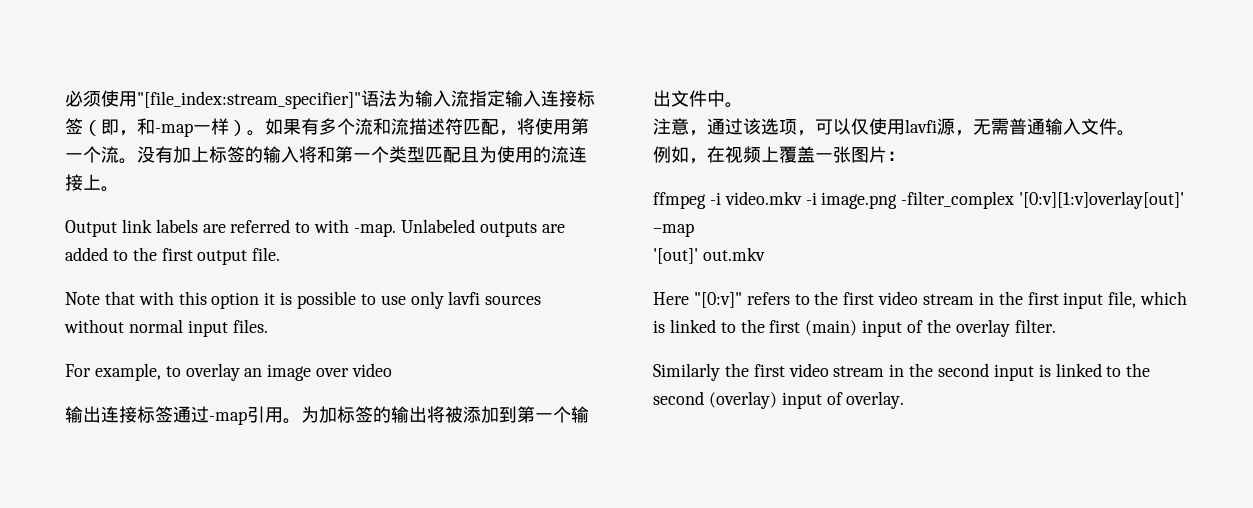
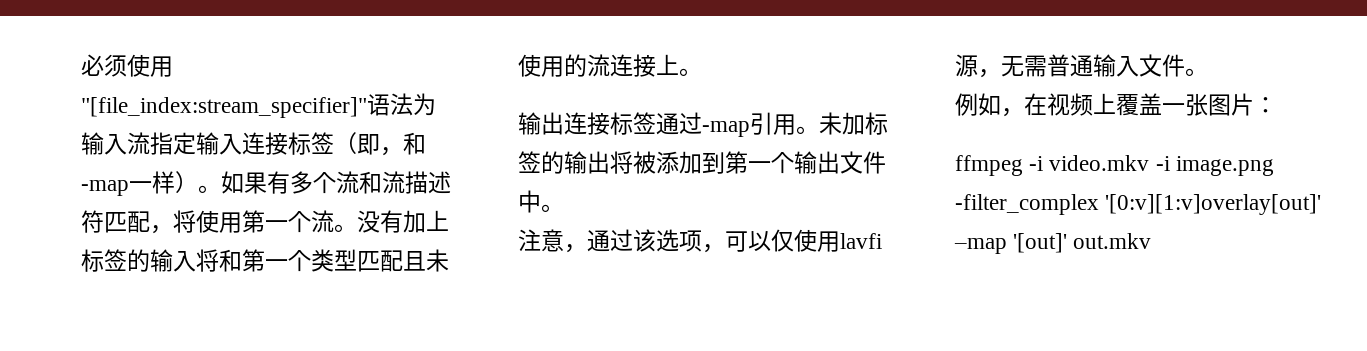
[479,146,497,163] 为 -> [426,249,449,272] 未
[65,219,565,237] [65,247,281,265] [65,291,542,309] [64,319,268,337] [65,363,393,381] // Output link labels are referred to with -map. Unlabeled outputs are added to the first output file. // Note that with this option it is possible to use only lavfi sources without normal input files. // For example, to overlay an image over video -> (702, 72) none
[301,406,319,423] 为 -> [819,112,842,135] 未
(694, 230) // -> (1007, 246) none
[653,291,1188,309] [653,319,1056,337] [653,363,1151,381] [653,391,905,409] // Here "[0:v]" refers to the first video stream in the first input file, which is linked to the first (main) input of the overlay filter. // Similarly the first video stream in the second input is linked to the second (overlay) input of overlay. -> (1152, 241) none

